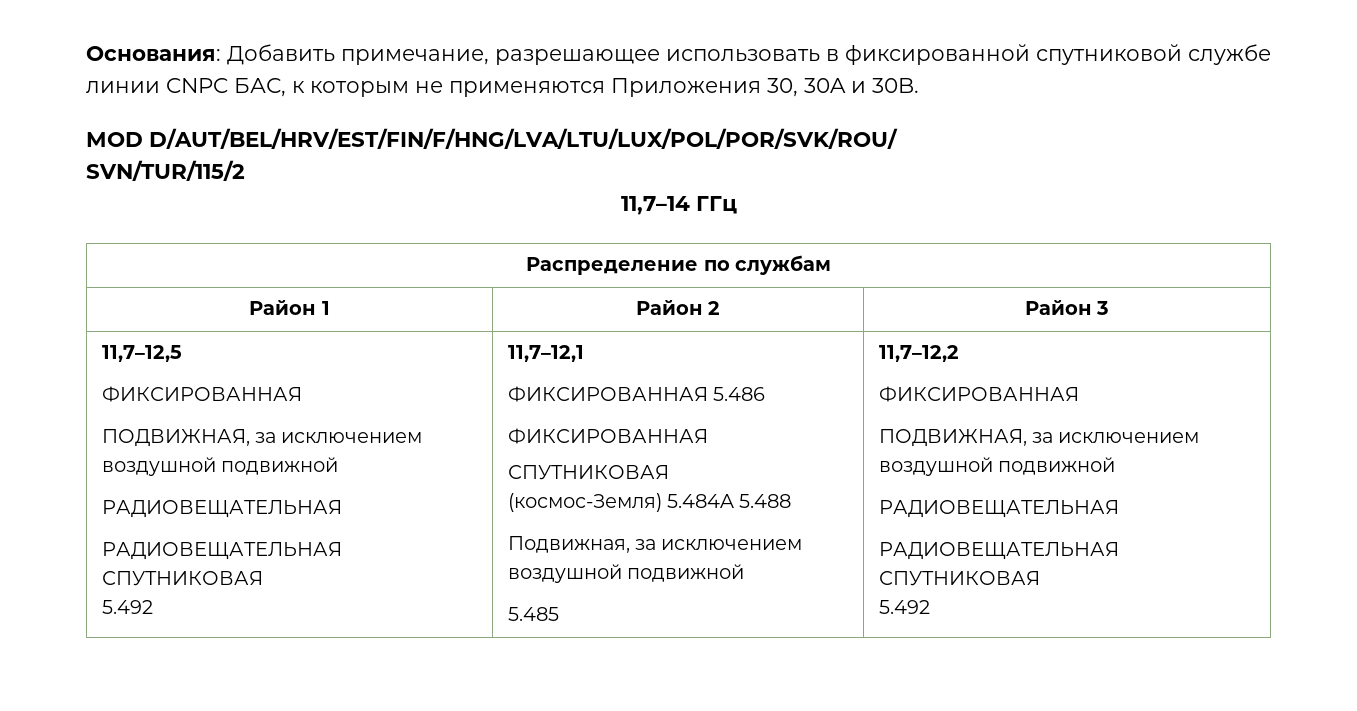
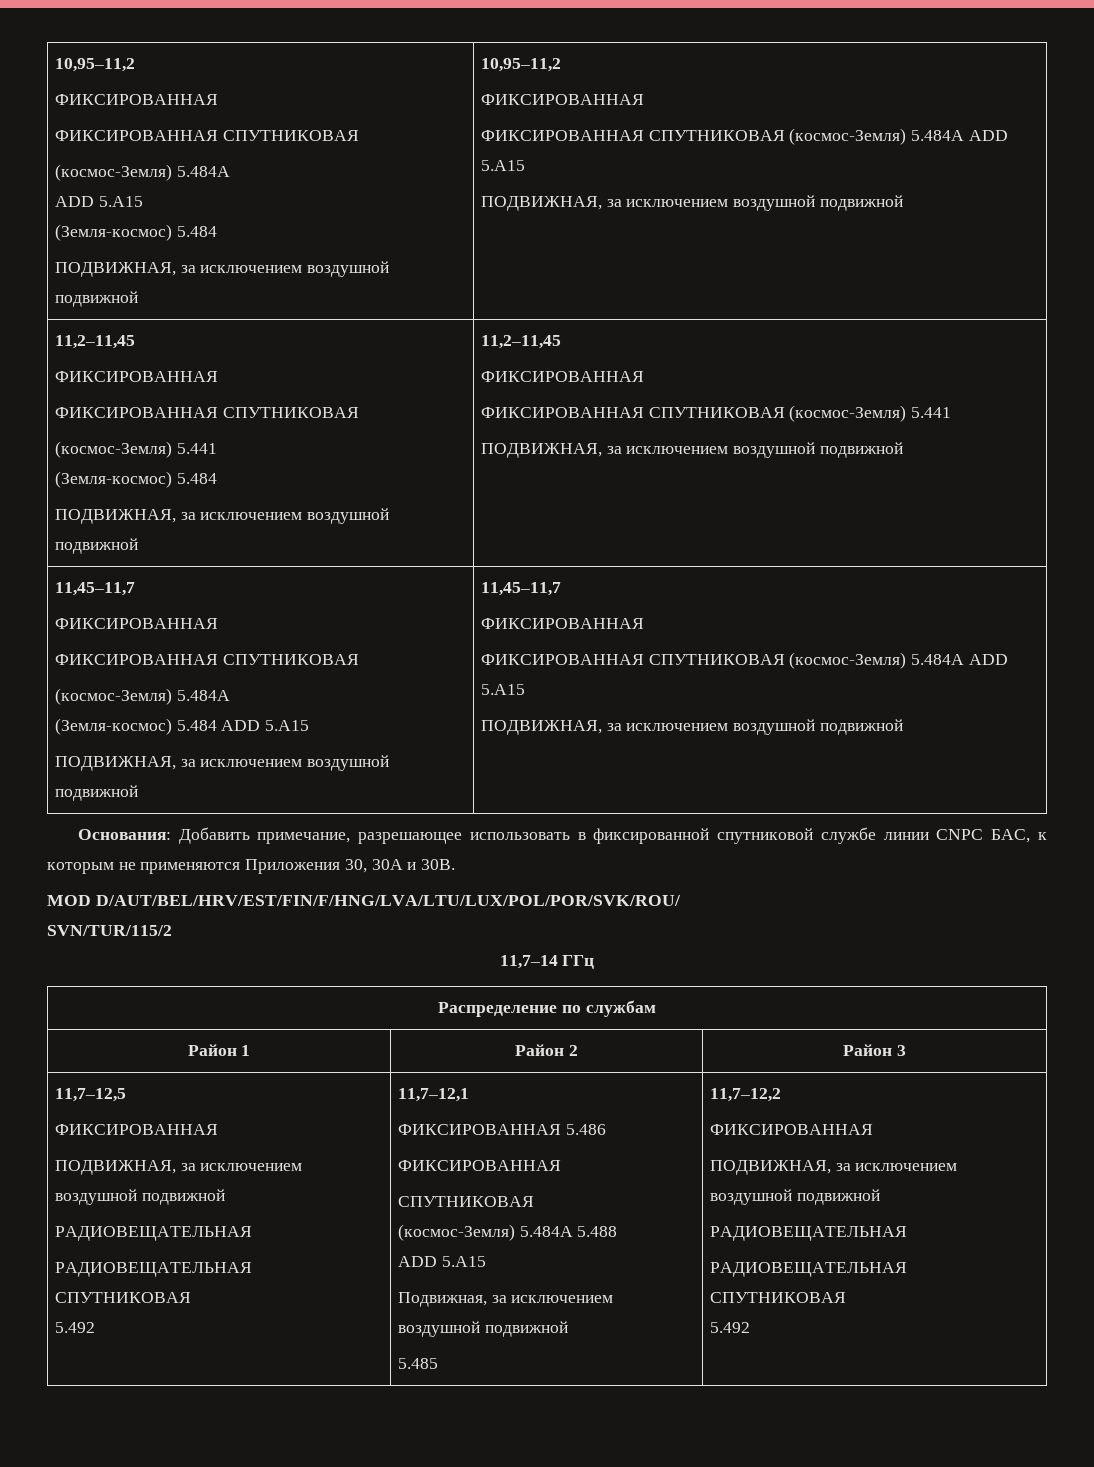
(86, 53) none -> [54,58,135,72] [54,94,218,105] [54,130,359,141] [54,164,230,181] [54,196,143,207] [54,224,217,241] [54,261,389,277] [54,291,138,307] [480,58,561,72] [480,94,644,105] [480,128,1008,145] [480,160,525,171] [480,195,903,211] [54,335,135,349] [54,371,218,382] [54,407,359,418] [54,441,217,458] [54,471,217,488] [54,508,389,524] [54,538,138,554] [480,335,561,349] [480,371,644,382] [480,405,951,422] [480,442,903,458] [54,582,135,596] [54,618,218,629] [54,654,359,665] [54,688,230,705] [54,718,309,735] [54,755,389,771] [54,785,138,801] [480,582,561,596] [480,618,644,629] [480,652,1008,669] [480,684,525,695] [480,719,903,735] 10,95–11,2 // ФИКСИРОВАННАЯ // ФИКСИРОВАННАЯ СПУТНИКОВАЯ // (космос-Земля) 5.484A // ADD 5.A15 // (Земля-космос) 5.484 // ПОДВИЖНАЯ, за исключением воздушной подвижной | 10,95–11,2 // ФИКСИРОВАННАЯ // ФИКСИРОВАННАЯ СПУТНИКОВАЯ (космос-Земля) 5.484A ADD 5.A15 // ПОДВИЖНАЯ, за исключением воздушной подвижной // 11,2–11,45 // ФИКСИРОВАННАЯ // ФИКСИРОВАННАЯ СПУТНИКОВАЯ // (космос-Земля) 5.441 // (Земля-космос) 5.484 // ПОДВИЖНАЯ, за исключением воздушной подвижной | 11,2–11,45 // ФИКСИРОВАННАЯ // ФИКСИРОВАННАЯ СПУТНИКОВАЯ (космос-Земля) 5.441 // ПОДВИЖНАЯ, за исключением воздушной подвижной // 11,45–11,7 // ФИКСИРОВАННАЯ // ФИКСИРОВАННАЯ СПУТНИКОВАЯ // (космос-Земля) 5.484A // (Земля-космос) 5.484 ADD 5.A15 // ПОДВИЖНАЯ, за исключением воздушной подвижной | 11,45–11,7 // ФИКСИРОВАННАЯ // ФИКСИРОВАННАЯ СПУТНИКОВАЯ (космос-Земля) 5.484A ADD 5.A15 // ПОДВИЖНАЯ, за исключением воздушной подвижной //
(792, 501) none -> [397,1256,486,1267] // ADD 5.A15

